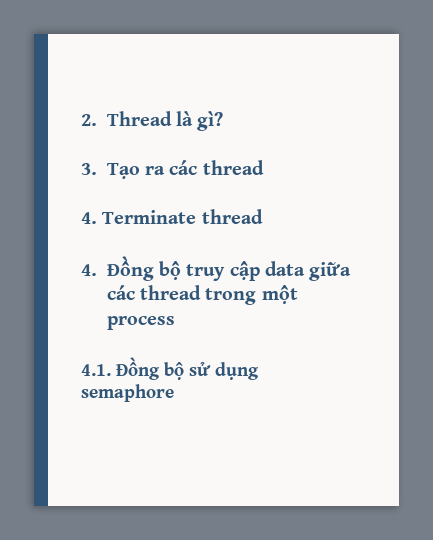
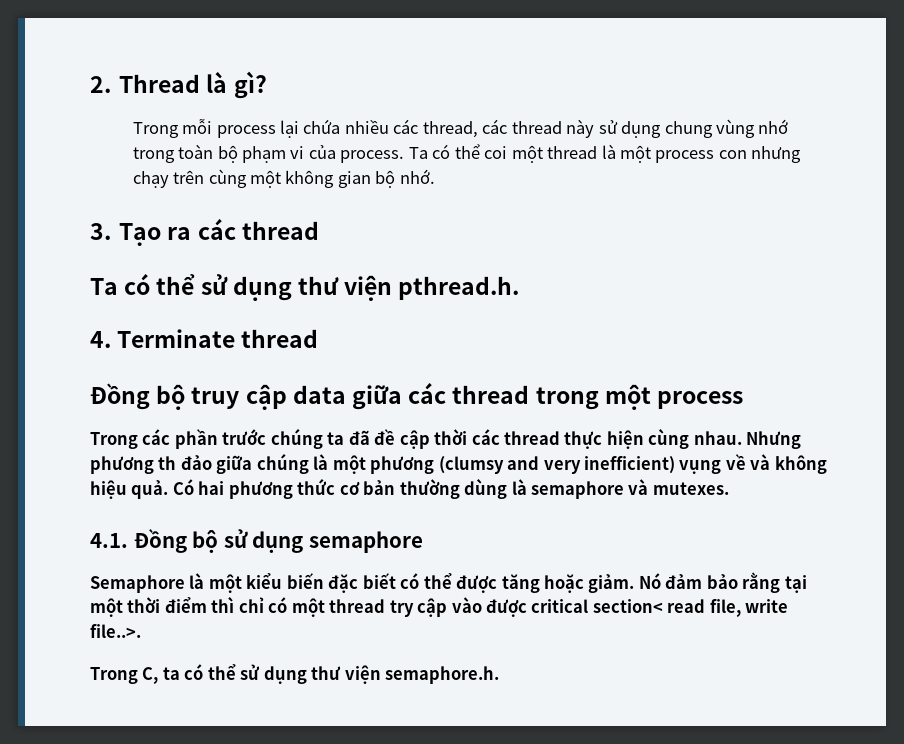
(224, 121) none -> [132,118,789,138] [132,144,802,163] [132,169,435,188] // Trong mỗi process lại chứa nhiều các thread, các thread này sử dụng chung vùng nhớ trong toàn bộ phạm vi của process. Ta có thể coi một thread là một process con nhưng chạy trên cùng một không gian bộ nhớ.
(264, 167) none -> [90,273,520,301] // Ta có thể sử dụng thư viện pthread.h.
[81,264,97,276] 4. -> (319, 338) none
(175, 323) none -> [90,429,802,449] [90,454,827,474] [90,479,729,499] // Trong các phần trước chúng ta đã đề cập thời các thread thực hiện cùng nhau. Nhưng phương th đảo giữa chúng là một phương (clumsy and very inefficient) vụng về và không hiệu quả. Có hai phương thức cơ bản thường dùng là semaphore và mutexes.
(174, 393) none -> [90,572,807,593] [90,597,789,617] [90,624,141,638] [90,664,500,684] // Semaphore là một kiểu biến đặc biết có thể được tăng hoặc giảm. Nó đảm bảo rằng tại một thời điểm thì chỉ có một thread try cập vào được critical section< read file, write file..>. // Trong C, ta có thể sử dụng thư viện semaphore.h.

